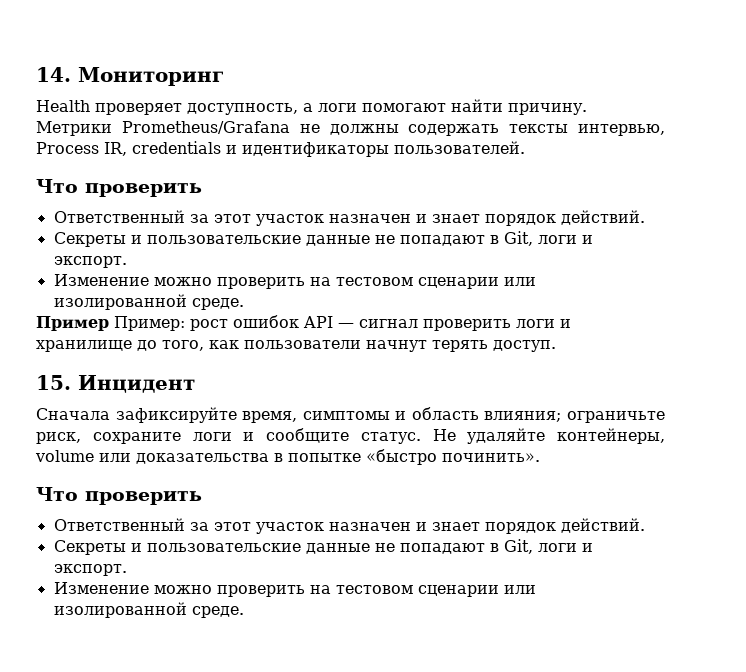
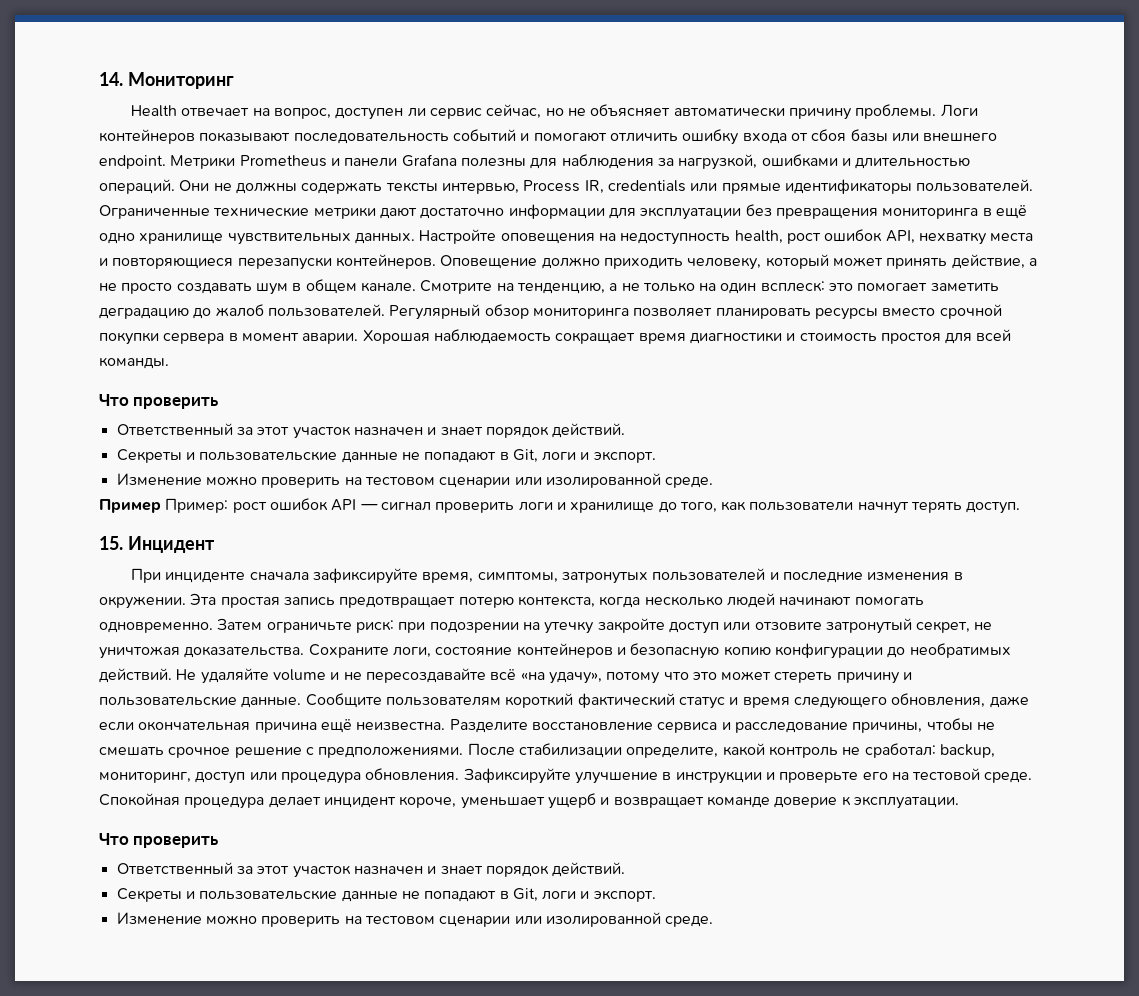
[95,99,587,115] [36,121,290,136] проверяет доступность, а логи помогают найти причину. Метрики Prometheus/Grafana -> [181,104,978,120] [99,129,998,145] [99,154,971,170] [99,179,210,194] отвечает на вопрос, доступен ли сервис сейчас, но не объясняет автоматически причину проблемы. Логи контейнеров показывают последовательность событий и помогают отличить ошибку входа от сбоя базы или внешнего endpoint. Метрики Prometheus и панели Grafana полезны для наблюдения за нагрузкой, ошибками и длительностью операций. Они
[226,145,237,154] и -> [690,183,781,194] или прямые
(525, 147) none -> [99,204,1027,220] [99,229,1034,245] [99,254,1037,270] [99,279,999,295] [99,304,1002,320] [99,329,1012,345] [99,357,169,369] Ограниченные технические метрики дают достаточно информации для эксплуатации без превращения мониторинга в ещё одно хранилище чувствительных данных. Настройте оповещения на недоступность health, рост ошибок API, нехватку места и повторяющиеся перезапуски контейнеров. Оповещение должно приходить человеку, который может принять действие, а не просто создавать шум в общем канале. Смотрите на тенденцию, а не только на один всплеск: это помогает заметить деградацию до жалоб пользователей. Регулярный обзор мониторинга позволяет планировать ресурсы вместо срочной покупки сервера в момент аварии. Хорошая наблюдаемость сокращает время диагностики и стоимость простоя для всей команды.
[36,407,665,423] [36,428,665,444] [35,449,540,465] Сначала зафиксируйте время, симптомы и область влияния; ограничьте риск, сохраните логи и сообщите статус. Не удаляйте контейнеры, volume или доказательства в попытке «быстро починить». -> [131,568,963,584] [99,593,924,609] [99,618,993,634] [99,643,1011,659] [99,668,913,684] [99,693,1029,709] [99,718,995,733] [99,743,995,758] [99,768,1033,784] [99,793,959,809] При инциденте сначала зафиксируйте время, симптомы, затронутых пользователей и последние изменения в окружении. Эта простая запись предотвращает потерю контекста, когда несколько людей начинают помогать одновременно. Затем ограничьте риск: при подозрении на утечку закройте доступ или отзовите затронутый секрет, не уничтожая доказательства. Сохраните логи, состояние контейнеров и безопасную копию конфигурации до необратимых действий. Не удаляйте volume и не пересоздавайте всё «на удачу», потому что это может стереть причину и пользовательские данные. Сообщите пользователям короткий фактический статус и время следующего обновления, даже если окончательная причина ещё неизвестна. Разделите восстановление сервиса и расследование причины, чтобы не смешать срочное решение с предположениями. После стабилизации определите, какой контроль не сработал: backup, мониторинг, доступ или процедура обновления. Зафиксируйте улучшение в инструкции и проверьте его на тестовой среде. Спокойная процедура делает инцидент короче, уменьшает ущерб и возвращает команде доверие к эксплуатации.

